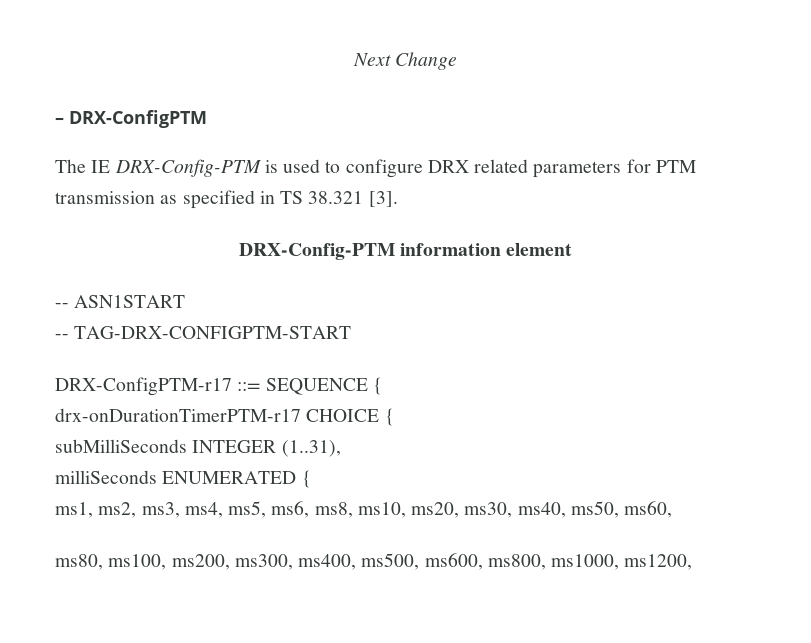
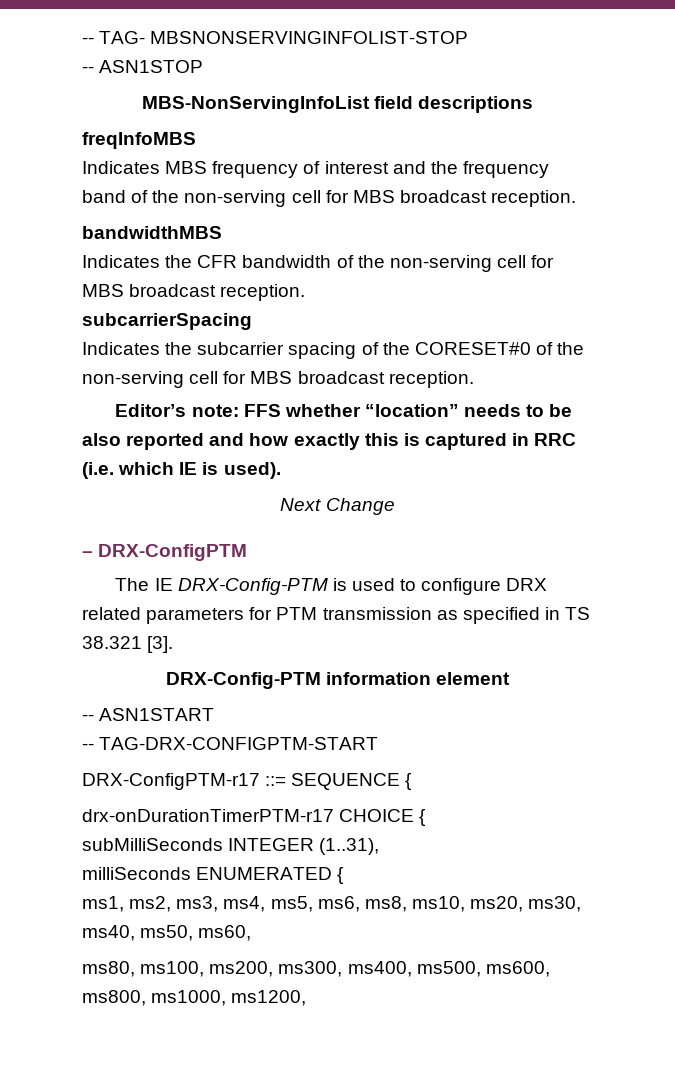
(352, 59) none -> [82,31,469,44] [82,60,204,73] [141,96,534,113] [82,132,196,149] [82,161,549,178] [82,190,577,207] [82,226,222,239] [82,255,555,272] [82,284,306,301] [82,313,252,330] [82,342,585,359] [82,371,474,388] [115,404,573,417] [82,433,577,450] [82,462,281,479] -- TAG- MBSNONSERVINGINFOLIST-STOP // -- ASN1STOP // MBS-NonServingInfoList field descriptions // freqInfoMBS // Indicates MBS frequency of interest and the frequency band of the non-serving cell for MBS broadcast reception. // bandwidthMBS // Indicates the CFR bandwidth of the non-serving cell for MBS broadcast reception. // subcarrierSpacing // Indicates the subcarrier spacing of the CORESET#0 of the non-serving cell for MBS broadcast reception. // Editor’s note: FFS whether “location” needs to be also reported and how exactly this is captured in RRC (i.e. which IE is used). //

